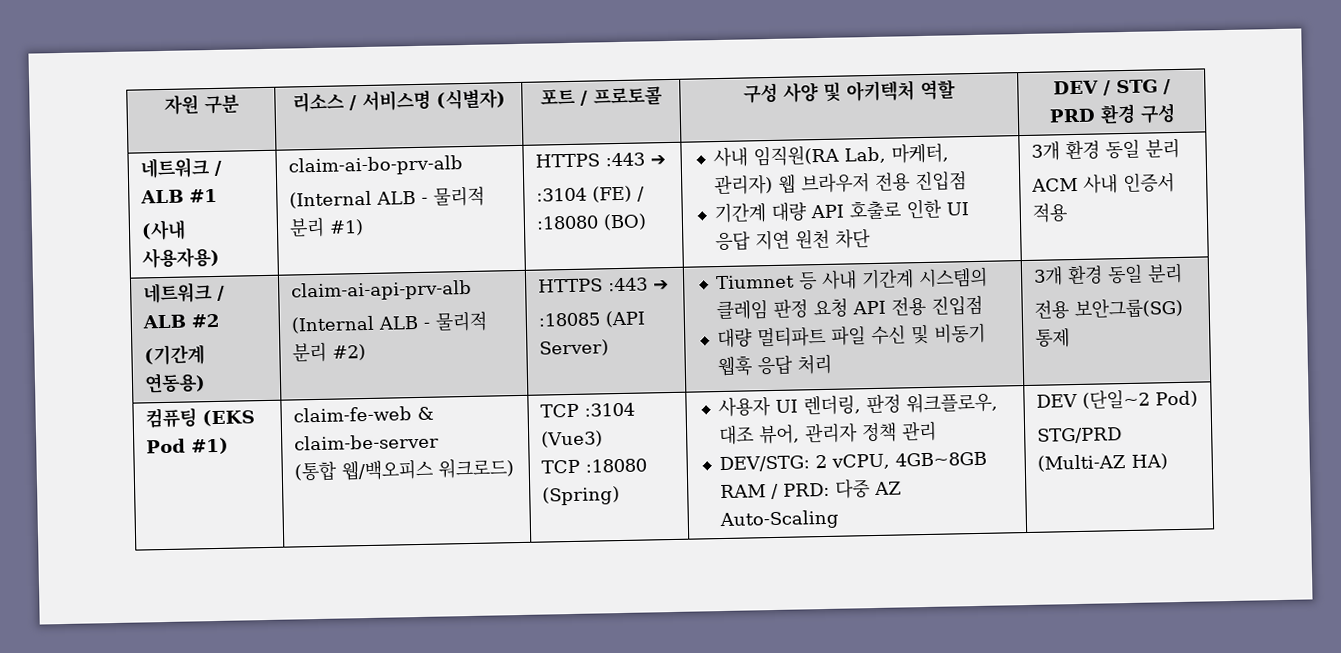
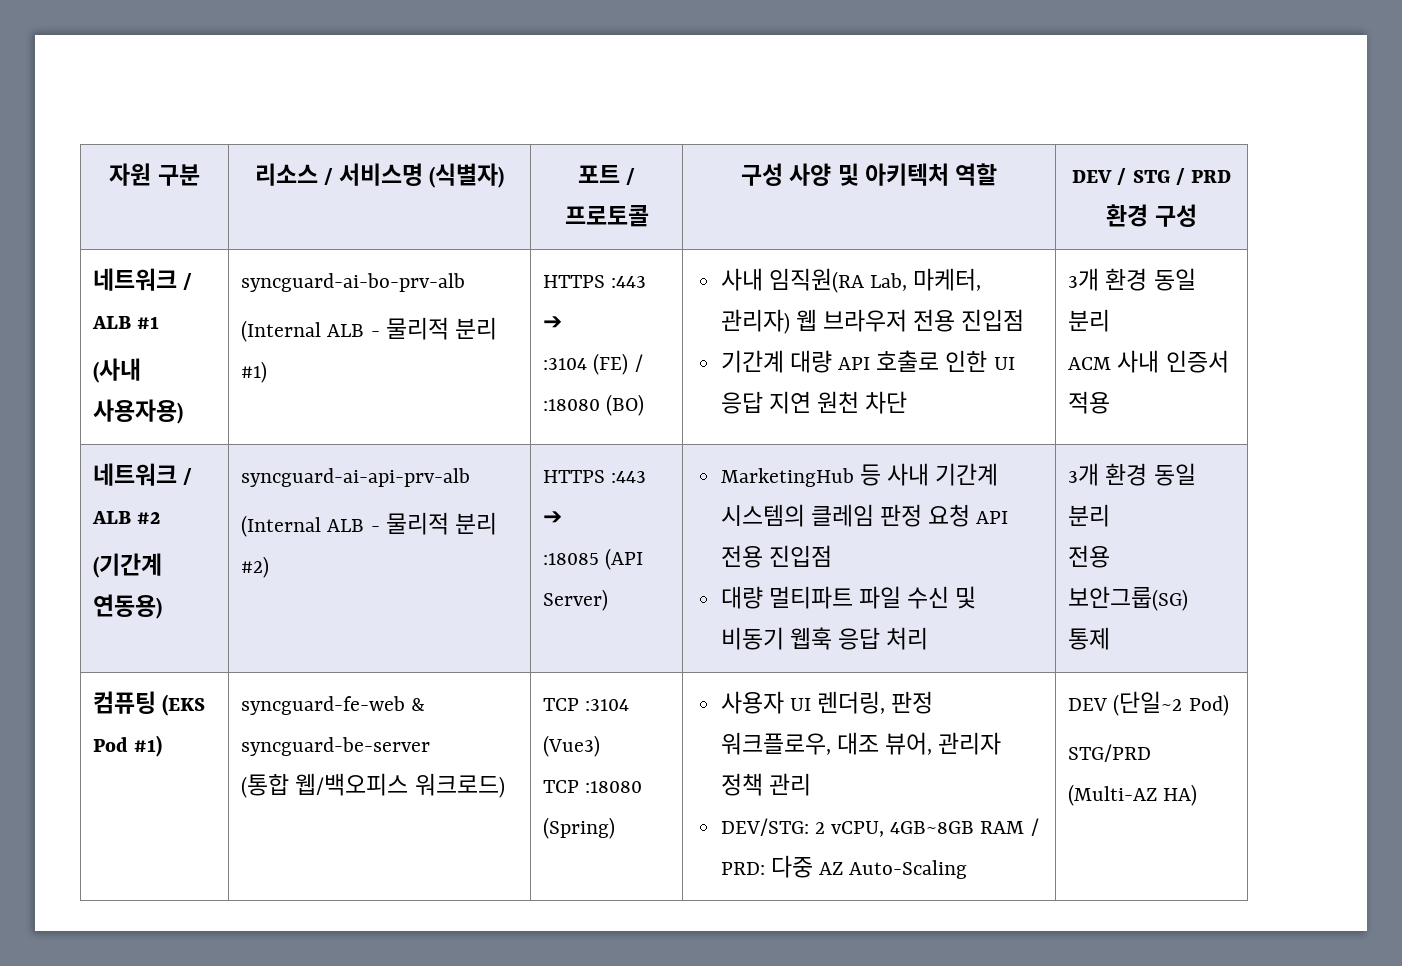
[288,155,464,177] claim-ai-bo-prv-alb -> [241,273,466,292] syncguard-ai-bo-prv-alb
[291,279,473,302] claim-ai-api-prv-alb -> [241,468,471,487] syncguard-ai-api-prv-alb
[716,274,796,290] Tiumnet -> [720,468,854,487] MarketingHub
[293,406,435,423] [294,433,440,451] claim-fe-web & claim-be-server -> [241,696,426,715] [241,737,431,756] syncguard-fe-web & syncguard-be-server

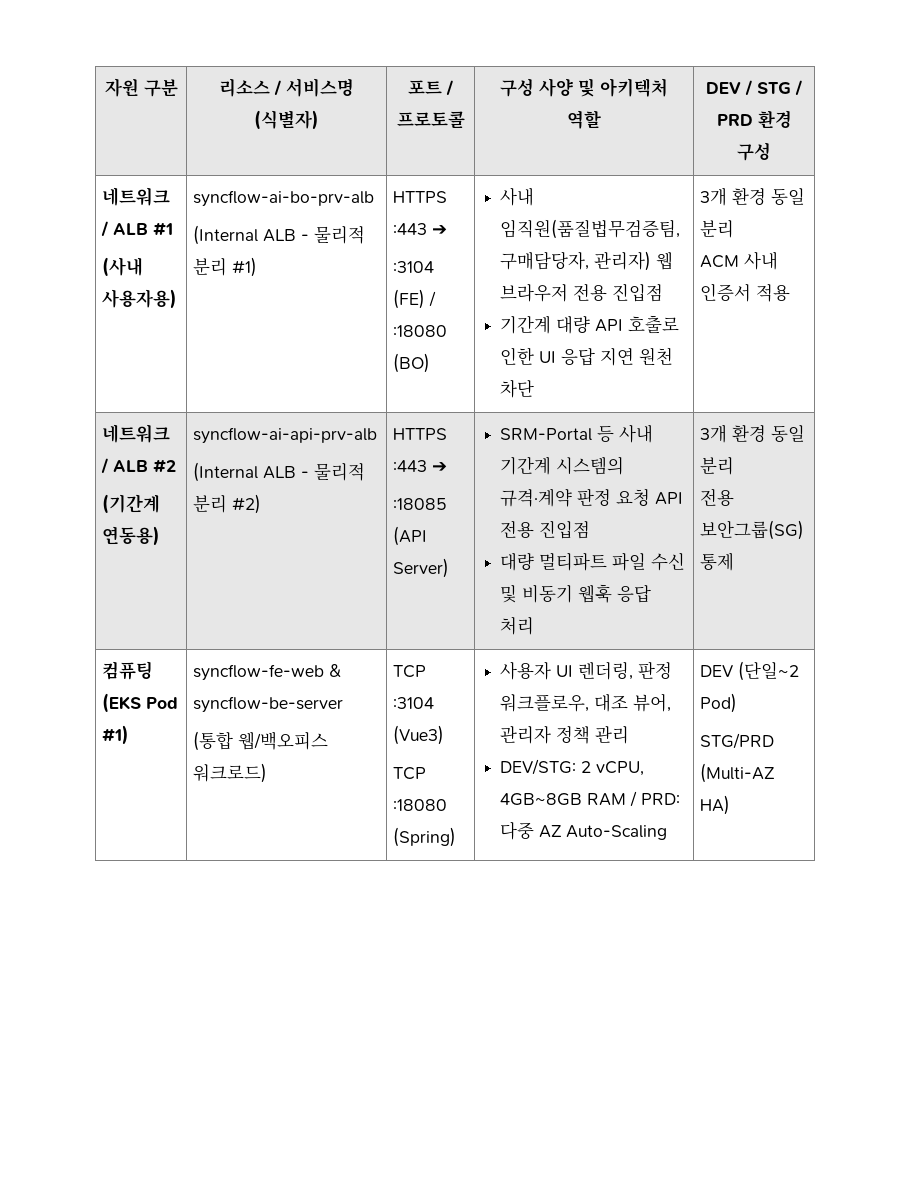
[241,273,466,292] syncguard-ai-bo-prv-alb -> [193,190,375,207] syncflow-ai-bo-prv-alb
[768,268,982,293] 임직원(RA Lab, 마케터, -> [500,219,681,239] [500,251,590,270] 임직원(품질법무검증팀, 구매담당자,
[241,468,471,487] syncguard-ai-api-prv-alb -> [193,427,378,444] syncflow-ai-api-prv-alb
[720,468,854,487] MarketingHub -> [500,428,593,441] SRM-Portal
[810,504,874,527] 클레임 -> [500,488,573,507] 규격·계약
[241,696,426,715] [241,737,431,756] syncguard-fe-web & syncguard-be-server -> [193,664,342,681] [193,696,344,713] syncflow-fe-web & syncflow-be-server

